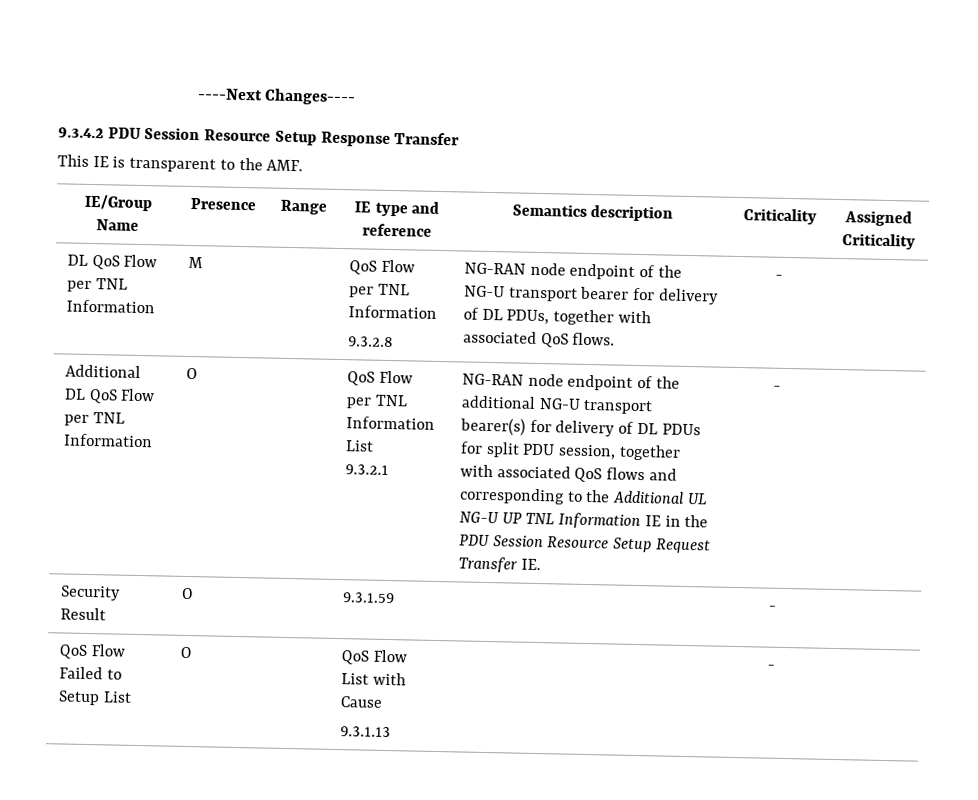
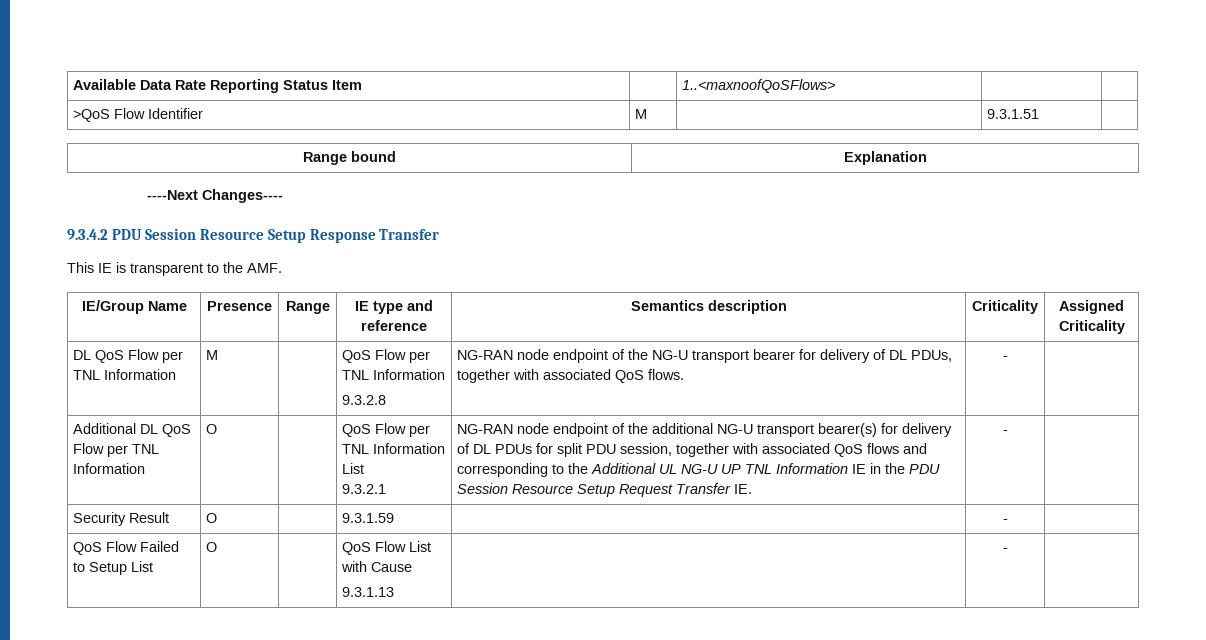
(196, 94) none -> [73,79,363,93] [682,79,836,93] [73,108,204,122] [635,109,648,119] [987,109,1040,119] [303,151,396,165] [843,151,927,165] Available Data Rate Reporting Status Item | | 1..<maxnoofQoSFlows> | | // >QoS Flow Identifier | M | | 9.3.1.51 | // Range bound | Explanation //

